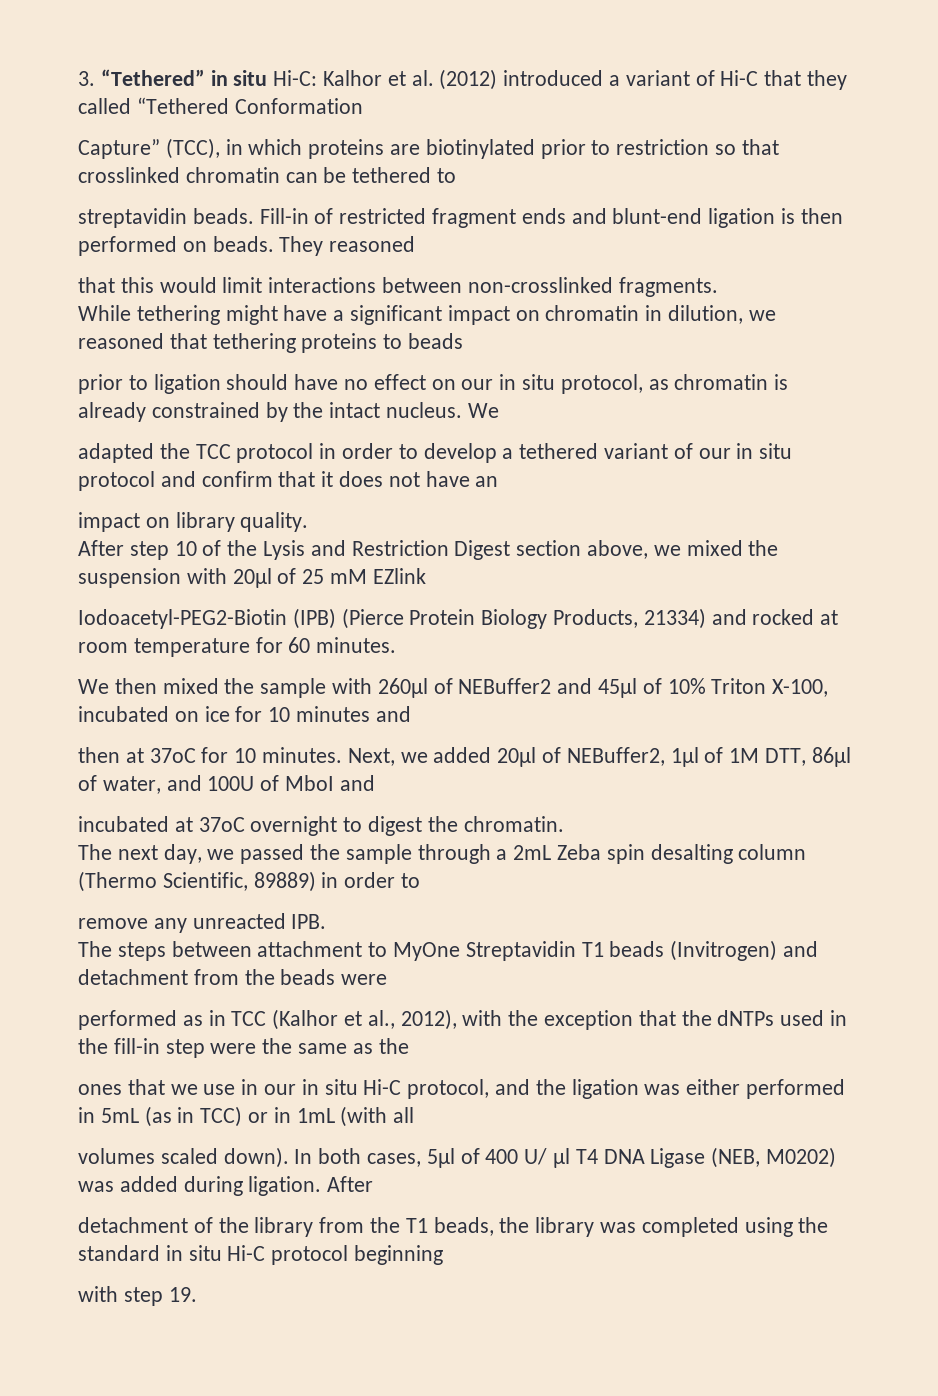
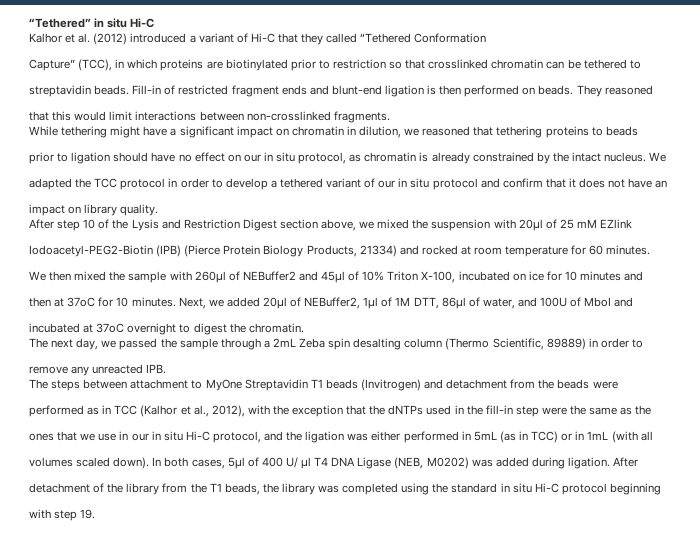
[78,71,95,86] 3. -> (29, 23) none
[273,70,318,86] Hi-C: -> [130,18,155,28] Hi-C //

